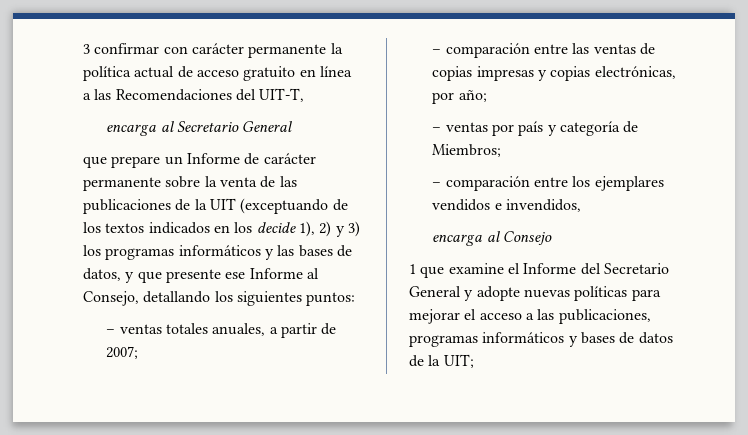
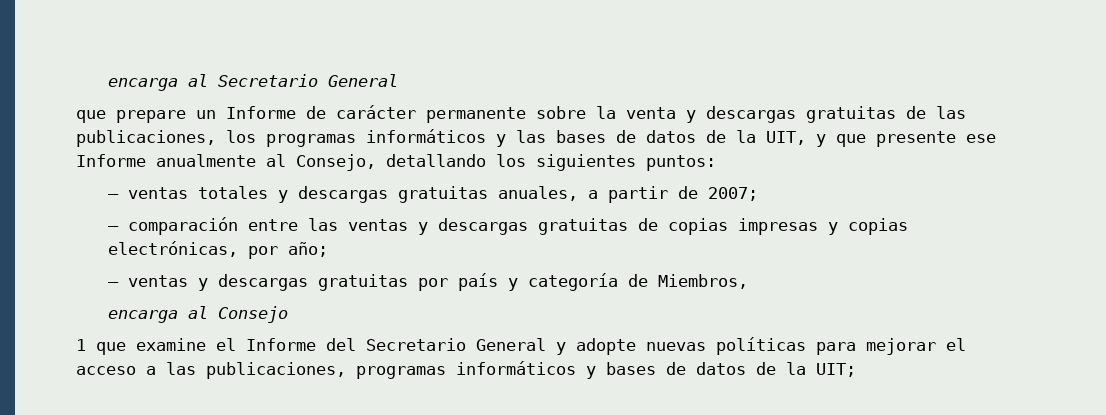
[83,43,343,58] [83,66,352,81] [83,88,305,102] 3 confirmar con carácter permanente la política actual de acceso gratuito en línea a las Recomendaciones del UIT-T, // -> (108, 84) none
[260,176,297,188] [83,198,348,214] [83,221,360,237] de las publicaciones de la UIT (exceptuando de los textos indicados en los decide 1), 2) y 3) -> [686,106,966,123] [76,130,216,147] y descargas gratuitas de las publicaciones,
[83,268,121,281] datos, -> [646,130,806,145] datos de la UIT,
(303, 273) none -> [156,154,256,167] anualmente
(209, 328) none -> [278,186,489,203] y descargas gratuitas
(636, 49) none -> [418,218,629,235] y descargas gratuitas
(488, 127) none -> [198,274,409,291] y descargas gratuitas
[432,144,502,157] [432,176,664,191] [432,199,582,212] Miembros; // – comparación entre los ejemplares vendidos e invendidos, -> [658,274,749,289] Miembros,

